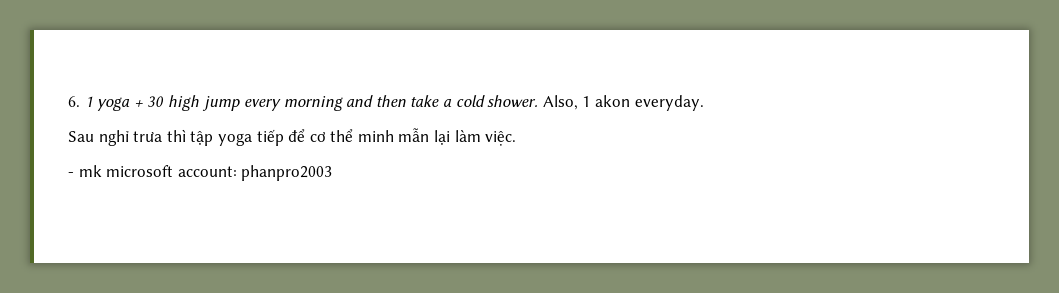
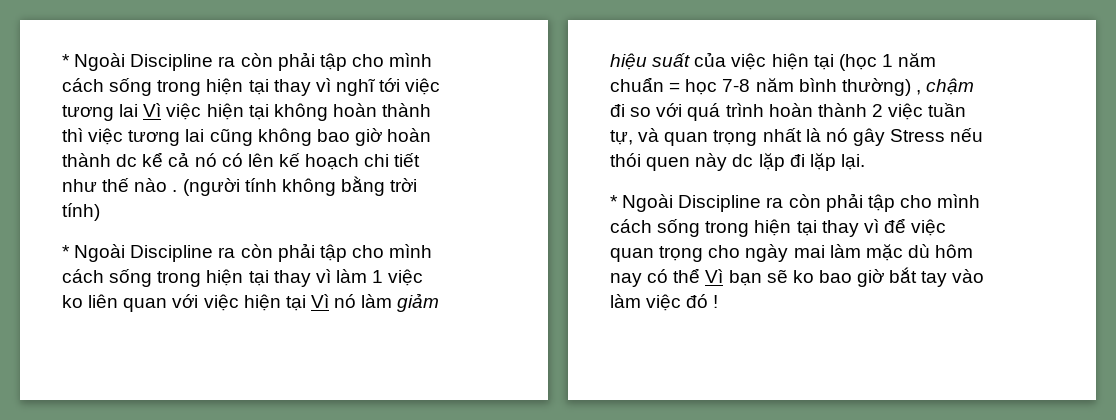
[68,95,704,111] [68,128,517,146] [68,165,333,181] 6. 1 yoga + 30 high jump every morning and then take a cold shower. Also, 1 akon everyday. // Sau nghỉ trưa thì tập yoga tiếp để cơ thể minh mẫn lại làm việc. // - mk microsoft account: phanpro2003 -> [62,52,433,71] [62,78,441,96] [62,103,432,121] [62,128,432,146] [62,152,421,170] [62,176,418,196] [62,203,100,221] [62,243,433,262] [62,269,424,287] [62,293,440,312] [610,52,937,71] [610,77,975,96] [610,103,967,121] [610,128,984,146] [610,153,865,171] [610,193,981,212] [610,218,947,237] [610,244,974,262] [610,267,985,287] [610,294,719,311] * Ngoài Discipline ra còn phải tập cho mình cách sống trong hiện tại thay vì nghĩ tới việc tương lai Vì việc hiện tại không hoàn thành thì việc tương lai cũng không bao giờ hoàn thành dc kể cả nó có lên kế hoạch chi tiết như thế nào . (người tính không bằng trời tính) // * Ngoài Discipline ra còn phải tập cho mình cách sống trong hiện tại thay vì làm 1 việc ko liên quan với việc hiện tại Vì nó làm giảm hiệu suất của việc hiện tại (học 1 năm chuẩn = học 7-8 năm bình thường) , chậm đi so với quá trình hoàn thành 2 việc tuần tự, và quan trọng nhất là nó gây Stress nếu thói quen này dc lặp đi lặp lại. // * Ngoài Discipline ra còn phải tập cho mình cách sống trong hiện tại thay vì để việc quan trọng cho ngày mai làm mặc dù hôm nay có thể Vì bạn sẽ ko bao giờ bắt tay vào làm việc đó !

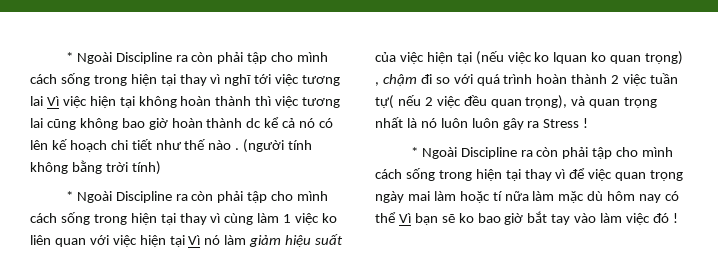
(331, 276) none -> [224,213,254,225] cùng
[838,53,937,71] [610,77,911,96] (học 1 năm chuẩn = học 7-8 năm bình thường) -> [475,51,684,65] (nếu việc ko lquan ko quan trọng)
[610,130,633,145] tự, -> [375,95,568,109] tự( nếu 2 việc đều quan trọng),
[852,128,984,146] [610,153,865,171] gây Stress nếu thói quen này dc lặp đi lặp lại. -> [440,118,589,130] luôn luôn gây ra Stress !
[708,245,741,258] cho -> (684, 175) none
(861, 251) none -> [459,191,555,203] hoặc tí nữa làm

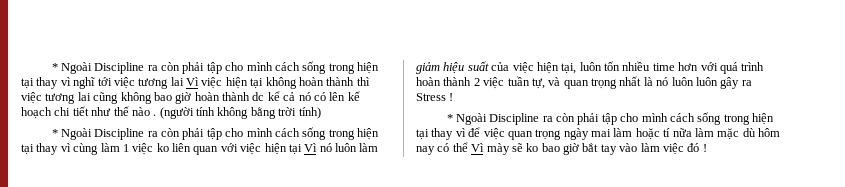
(221, 240) none -> [335,143,357,152] luôn
[456,51,684,65] [375,74,450,86] tại (nếu việc ko lquan ko quan trọng) , chậm đi so -> [561,61,699,74] tại, luôn tốn nhiều time hơn
[375,95,568,109] tự( nếu 2 việc đều quan trọng), -> [531,78,545,89] tự,
[414,213,438,225] bạn -> [486,143,510,155] mày

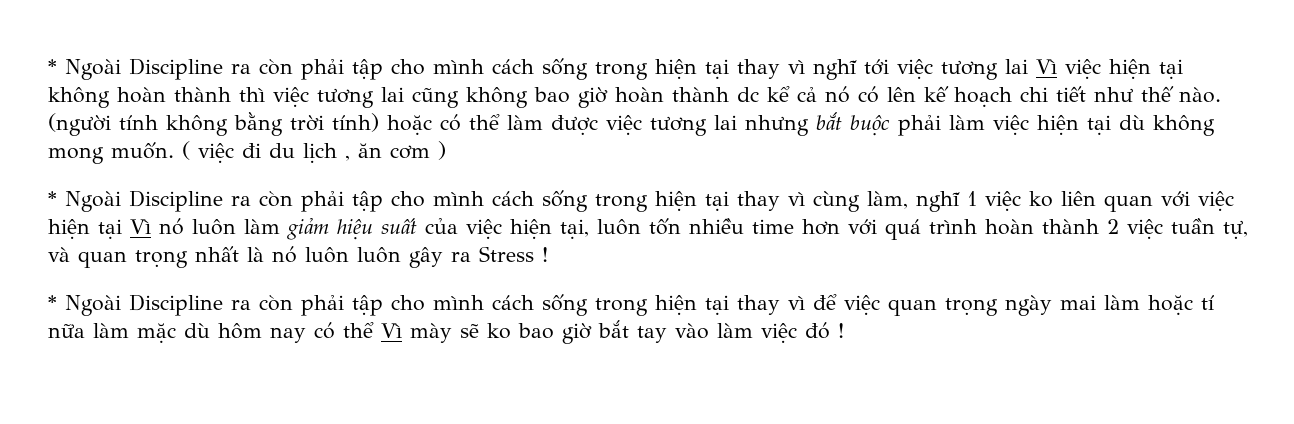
[131,107,157,116] nào . -> [1179,87,1221,103] nào.
(321, 113) none -> [387,112,1215,136] [48,141,446,164] hoặc có thể làm được việc tương lai nhưng bắt buộc phải làm việc hiện tại dù không mong muốn. ( việc đi du lịch , ăn cơm )
[100,143,120,152] làm -> [867,191,960,212] làm, nghĩ

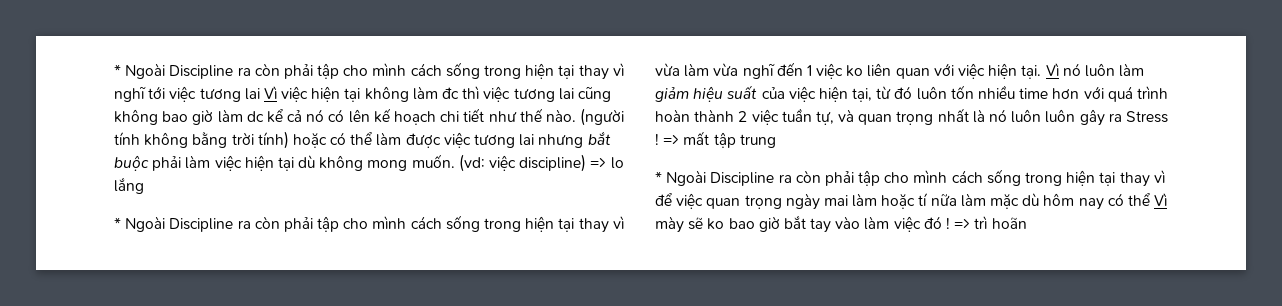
[117,87,231,103] hoàn thành -> [412,86,460,100] làm đc
[615,87,729,103] hoàn thành -> [217,109,243,123] làm
[182,141,446,163] ( việc đi du lịch , ăn cơm ) -> [458,154,624,172] [114,177,144,194] (vd: việc discipline) => lo lắng
[813,191,960,212] cùng làm, nghĩ -> [655,62,803,79] vừa làm vừa nghĩ đến
[98,219,122,239] tại -> [1021,65,1042,79] tại.
(589, 229) none -> [876,86,913,99] từ đó
(548, 254) none -> [663,131,776,148] => mất tập trung
(844, 330) none -> [954,216,1027,229] => trì hoãn

